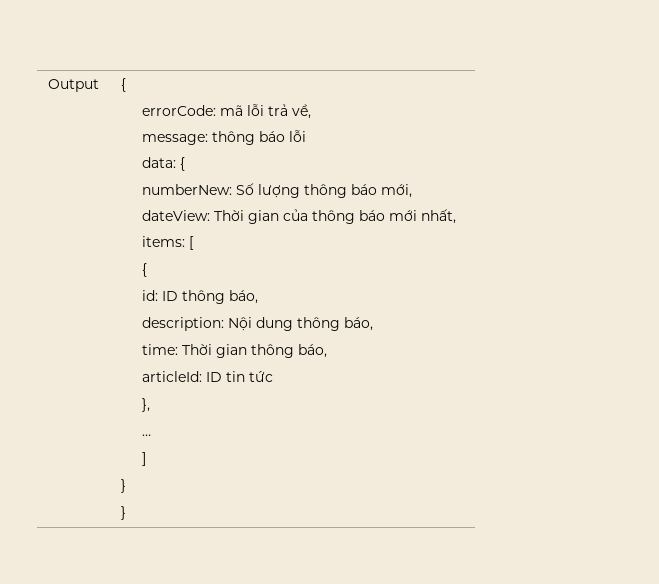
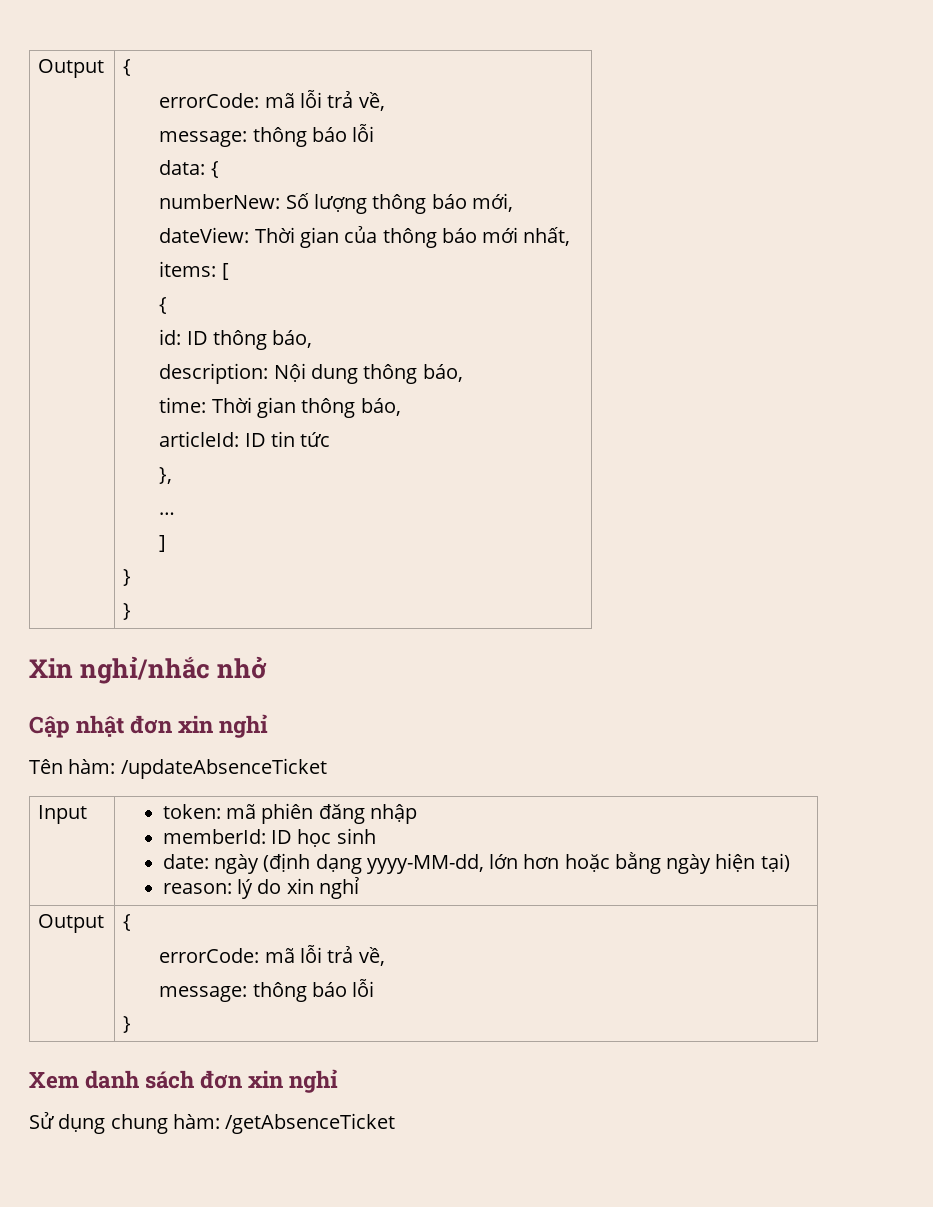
(126, 513) none -> [29,656,268,684] [29,714,269,738] [29,758,327,779] [38,805,88,824] [162,803,417,824] [162,828,376,847] [162,852,790,874] [162,877,359,899] [38,914,105,933] [123,914,132,931] [159,945,385,966] [159,979,375,1002] [123,1016,132,1033] [29,1069,339,1093] [29,1112,396,1134] // Xin nghỉ/nhắc nhở // Cập nhật đơn xin nghỉ // Tên hàm: /updateAbsenceTicket // Input | token: mã phiên đăng nhập // memberId: ID học sinh // date: ngày (định dạng yyyy-MM-dd, lớn hơn hoặc bằng ngày hiện tại) // reason: lý do xin nghỉ // Output | { // errorCode: mã lỗi trả về, // message: thông báo lỗi // } // Xem danh sách đơn xin nghỉ // Sử dụng chung hàm: /getAbsenceTicket

